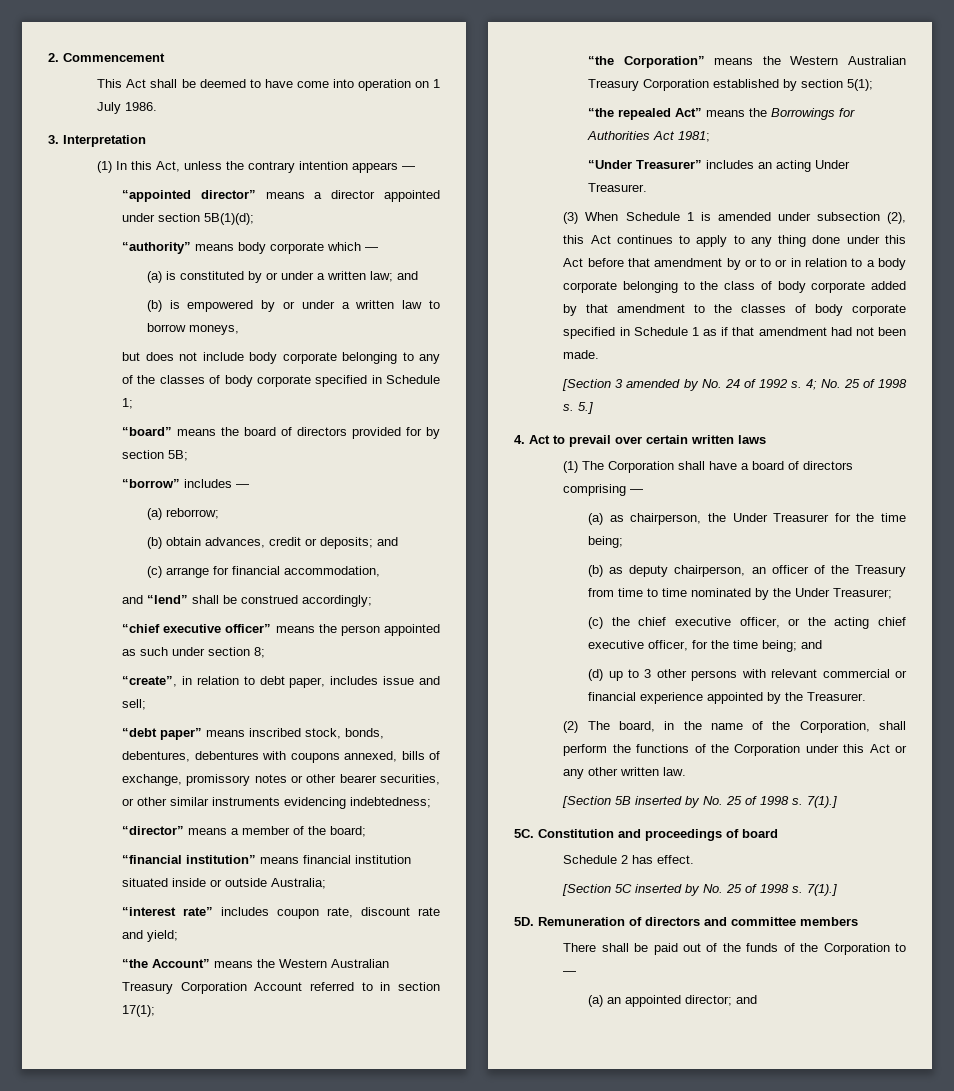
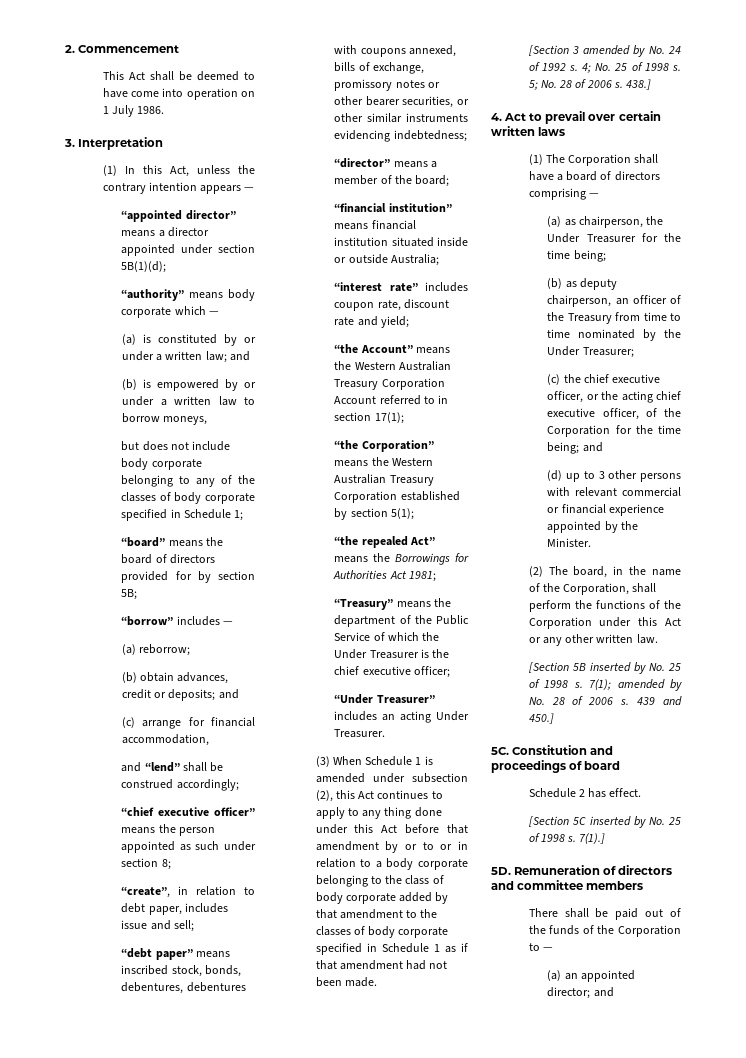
(711, 136) none -> [334,598,451,610] [334,615,469,627] [334,632,440,641] [334,649,450,659] [334,666,450,678] // “Treasury” means the department of the Public Service of which the Under Treasurer is the chief executive officer;
[578,402,594,414] 5.] -> [528,79,652,90] 5; No. 28 of 2006 s. 438.]
(689, 645) none -> [645,408,681,417] [547,425,611,437] of the Corporation
[807,692,867,701] Treasurer. -> [547,538,592,547] Minister.
[807,796,838,808] 7(1).] -> [589,679,682,691] [528,696,682,706] [528,713,554,724] 7(1); amended by No. 28 of 2006 s. 439 and 450.]

